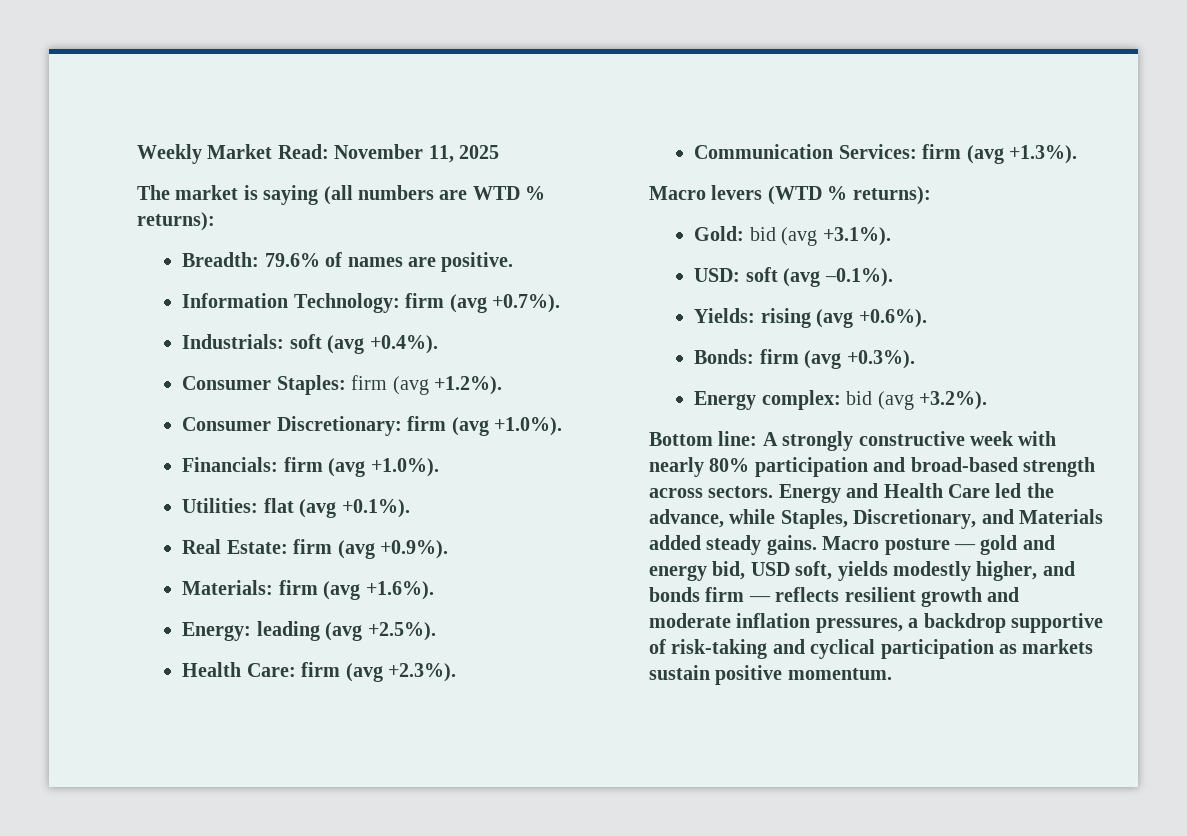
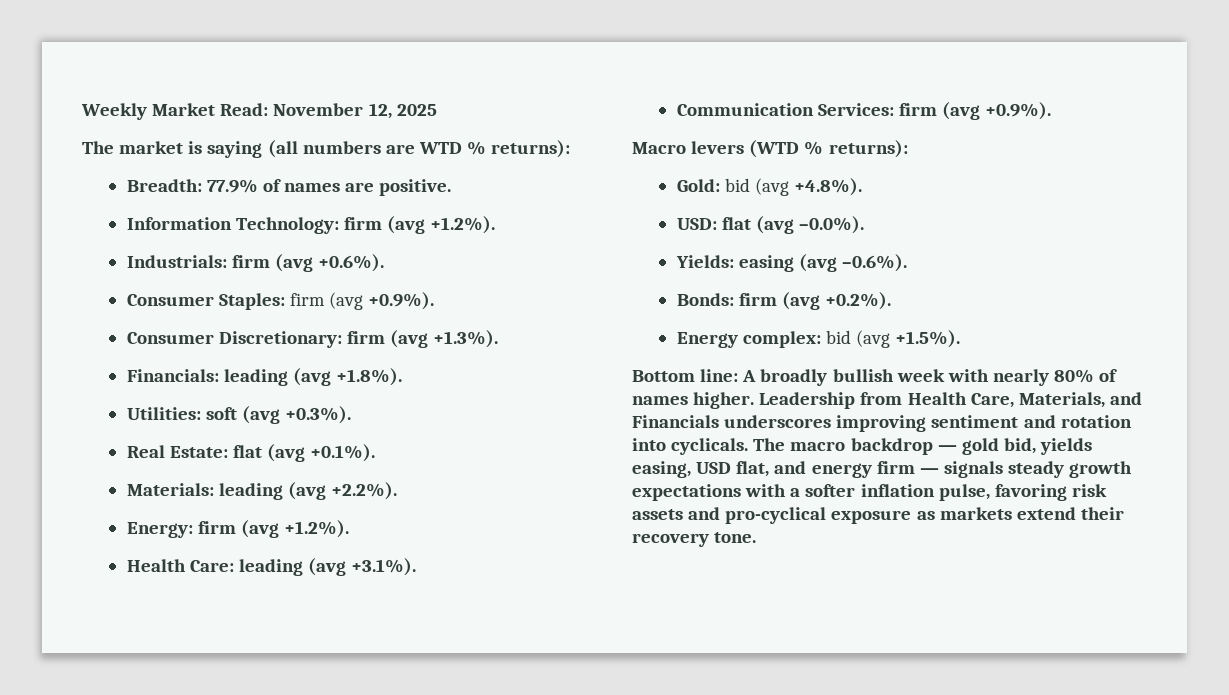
[428,145,454,163] 11, -> [368,103,392,119] 12,
[264,253,320,267] 79.6% -> [206,179,258,193] 77.9%
[492,294,561,313] +0.7%). -> [430,216,496,234] +1.2%).
[289,334,438,354] soft (avg +0.4%). -> [231,254,384,272] firm (avg +0.6%).
[434,376,503,395] +1.2%). -> [368,292,435,310] +0.9%).
[494,417,563,436] +1.0%). -> [433,330,499,348] +1.3%).
[283,457,439,477] [182,498,410,518] [182,539,449,559] [182,580,434,600] [182,621,436,641] firm (avg +1.0%). // Utilities: flat (avg +0.1%). // Real Estate: firm (avg +0.9%). // Materials: firm (avg +1.6%). // Energy: leading (avg +2.5%). -> [223,368,402,386] [126,406,351,424] [126,444,376,462] [126,482,397,500] [126,520,349,538] leading (avg +1.8%). // Utilities: soft (avg +0.3%). // Real Estate: flat (avg +0.1%). // Materials: leading (avg +2.2%). // Energy: firm (avg +1.2%).
[301,662,457,682] firm (avg +2.3%). -> [238,558,417,576] leading (avg +3.1%).
[1009,145,1078,164] +1.3%). -> [985,102,1052,120] +0.9%).
[822,227,891,246] +3.1%). -> [793,178,862,196] +4.8%).
[745,267,893,287] [694,308,927,328] soft (avg –0.1%). // Yields: rising (avg +0.6%). -> [721,216,864,234] [675,254,907,272] flat (avg –0.0%). // Yields: easing (avg –0.6%).
[846,350,915,369] +0.3%). -> [824,292,891,310] +0.2%).
[919,391,988,410] +3.2%). -> [895,330,961,348] +1.5%).
[782,431,965,451] strongly constructive -> [760,369,894,386] broadly bullish
[754,457,1095,477] [649,483,1054,503] [649,509,1103,529] [649,535,1055,555] [649,561,1075,581] [649,587,1020,607] [649,613,1103,633] [649,639,1094,659] [649,665,892,685] participation and broad-based strength across sectors. Energy and Health Care led the advance, while Staples, Discretionary, and Materials added steady gains. Macro posture — gold and energy bid, USD soft, yields modestly higher, and bonds firm — reflects resilient growth and moderate inflation pressures, a backdrop supportive of risk-taking and cyclical participation as markets sustain positive momentum. -> [1099,369,1118,382] [632,392,1142,409] [632,415,1132,432] [632,438,1093,455] [632,461,1133,478] [632,484,1107,501] [632,507,1124,524] [632,532,757,547] of names higher. Leadership from Health Care, Materials, and Financials underscores improving sentiment and rotation into cyclicals. The macro backdrop — gold bid, yields easing, USD flat, and energy firm — signals steady growth expectations with a softer inflation pulse, favoring risk assets and pro-cyclical exposure as markets extend their recovery tone.

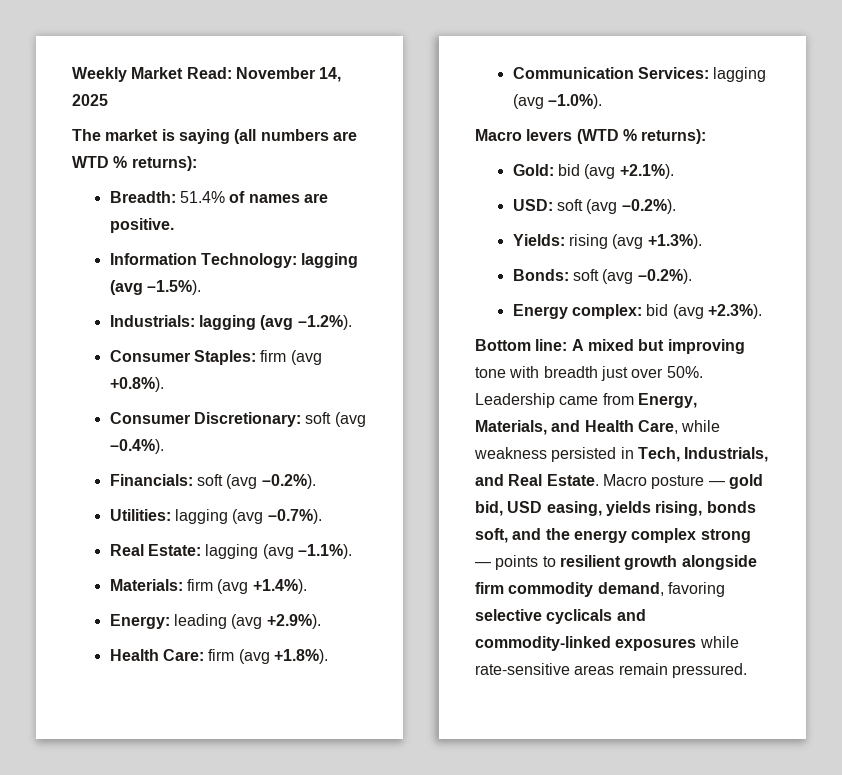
[368,103,392,119] 12, -> [319,67,342,82] 14,
[206,179,258,193] 77.9% -> [180,191,226,203] 51.4%
[343,216,496,234] [126,254,384,272] firm (avg +1.2%). // Industrials: firm (avg +0.6%). -> [301,253,359,268] [109,280,202,295] [109,315,352,330] lagging (avg –1.5%). // Industrials: lagging (avg –1.2%).
[368,292,435,310] +0.9%). -> [109,377,164,392] +0.8%).
[346,330,499,348] [126,368,402,386] [126,406,351,424] [126,444,376,462] [126,482,397,500] [126,520,349,538] [126,558,417,576] firm (avg +1.3%). // Financials: leading (avg +1.8%). // Utilities: soft (avg +0.3%). // Real Estate: flat (avg +0.1%). // Materials: leading (avg +2.2%). // Energy: firm (avg +1.2%). // Health Care: leading (avg +3.1%). -> [305,412,366,427] [109,439,164,454] [109,474,316,489] [109,509,322,524] [109,544,353,559] [109,579,307,594] [109,614,321,629] [109,649,329,664] soft (avg –0.4%). // Financials: soft (avg –0.2%). // Utilities: lagging (avg –0.7%). // Real Estate: lagging (avg –1.1%). // Materials: firm (avg +1.4%). // Energy: leading (avg +2.9%). // Health Care: firm (avg +1.8%).
[898,102,1052,120] firm (avg +0.9%). -> [713,67,767,82] [512,94,603,109] lagging (avg –1.0%).
[793,178,862,196] +4.8%). -> [619,164,674,179] +2.1%).
[721,216,864,234] [675,254,907,272] [676,292,891,310] flat (avg –0.0%). // Yields: easing (avg –0.6%). // Bonds: firm (avg +0.2%). -> [557,199,676,214] [512,234,702,249] [512,269,692,284] soft (avg –0.2%). // Yields: rising (avg +1.3%). // Bonds: soft (avg –0.2%).
[895,330,961,348] +1.5%). -> [708,304,763,319] +2.3%).
[760,369,1118,386] [632,392,1142,409] [632,415,1132,432] [632,438,1093,455] [632,461,1133,478] [632,484,1107,501] [632,507,1124,524] [632,532,757,547] broadly bullish week with nearly 80% of names higher. Leadership from Health Care, Materials, and Financials underscores improving sentiment and rotation into cyclicals. The macro backdrop — gold bid, yields easing, USD flat, and energy firm — signals steady growth expectations with a softer inflation pulse, favoring risk assets and pro-cyclical exposure as markets extend their recovery tone. -> [587,339,745,354] [475,366,703,381] [475,393,697,408] [475,420,721,435] [474,447,769,462] [475,474,763,489] [475,501,756,516] [475,528,751,543] [475,555,757,570] [475,582,725,597] [475,609,646,624] [475,636,739,651] [475,663,747,678] mixed but improving tone with breadth just over 50%. Leadership came from Energy, Materials, and Health Care, while weakness persisted in Tech, Industrials, and Real Estate. Macro posture — gold bid, USD easing, yields rising, bonds soft, and the energy complex strong — points to resilient growth alongside firm commodity demand, favoring selective cyclicals and commodity-linked exposures while rate-sensitive areas remain pressured.

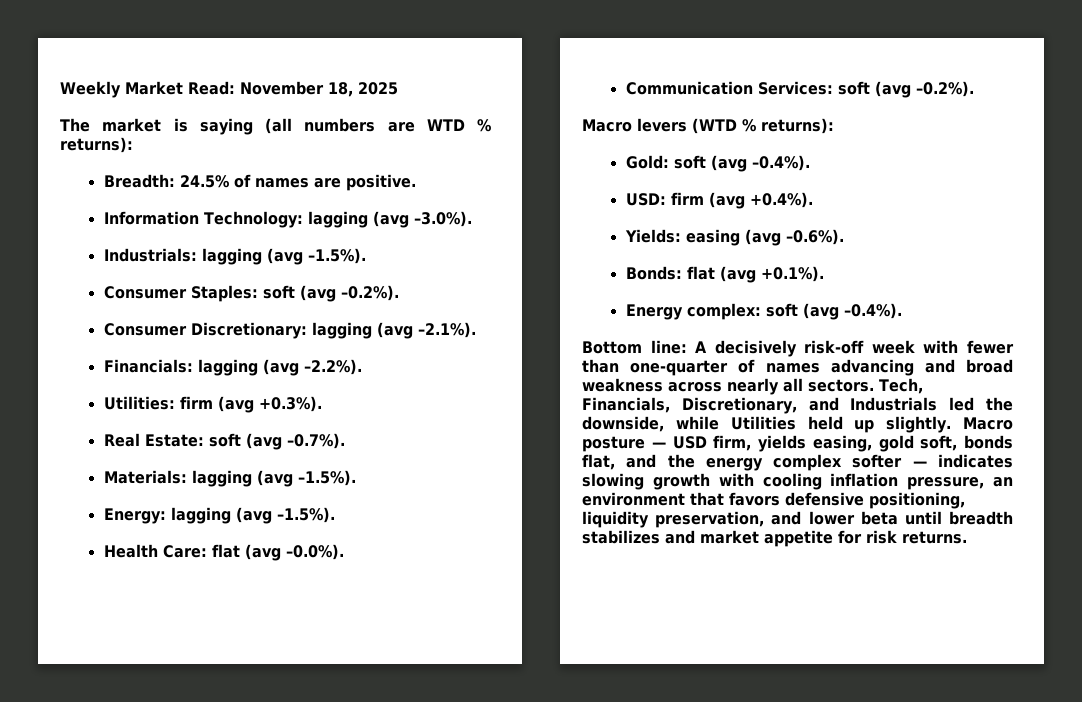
[319,67,342,82] 14, -> [328,82,353,97] 18,
[180,191,226,203] 51.4% -> [179,175,229,188] 24.5%
[147,280,202,295] –1.5%). -> [413,211,472,227] –3.0%).
[297,315,352,330] –1.2%). -> [307,248,366,264] –1.5%).
[260,350,322,365] [109,377,164,392] [109,412,366,427] [109,439,164,454] [109,474,316,489] [109,509,322,524] [109,544,353,559] [109,579,307,594] [109,614,321,629] firm (avg +0.8%). // Consumer Discretionary: soft (avg –0.4%). // Financials: soft (avg –0.2%). // Utilities: lagging (avg –0.7%). // Real Estate: lagging (avg –1.1%). // Materials: firm (avg +1.4%). // Energy: leading (avg +2.9%). -> [262,285,399,302] [103,322,476,339] [103,359,362,376] [103,396,322,413] [103,433,345,450] [103,470,356,487] [103,507,335,524] soft (avg –0.2%). // Consumer Discretionary: lagging (avg –2.1%). // Financials: lagging (avg –2.2%). // Utilities: firm (avg +0.3%). // Real Estate: soft (avg –0.7%). // Materials: lagging (avg –1.5%). // Energy: lagging (avg –1.5%).
[208,649,329,664] firm (avg +1.8%). -> [211,544,344,561] flat (avg –0.0%).
[713,67,767,82] [512,94,603,109] lagging (avg –1.0%). -> [837,81,974,98] soft (avg –0.2%).
[558,164,674,179] [512,199,676,214] [512,234,702,249] [512,269,692,284] bid (avg +2.1%). // USD: soft (avg –0.2%). // Yields: rising (avg +1.3%). // Bonds: soft (avg –0.2%). -> [673,155,810,172] [625,192,813,209] [624,229,844,246] [625,266,824,283] soft (avg –0.4%). // USD: firm (avg +0.4%). // Yields: easing (avg –0.6%). // Bonds: flat (avg +0.1%).
[646,304,763,319] bid (avg +2.3%). -> [765,303,902,320] soft (avg –0.4%).
[587,339,745,354] [475,366,703,381] [475,393,697,408] [475,420,721,435] [474,447,769,462] [475,474,763,489] [475,501,756,516] [475,528,751,543] [475,555,757,570] [475,582,725,597] [475,609,646,624] [475,636,739,651] [475,663,747,678] mixed but improving tone with breadth just over 50%. Leadership came from Energy, Materials, and Health Care, while weakness persisted in Tech, Industrials, and Real Estate. Macro posture — gold bid, USD easing, yields rising, bonds soft, and the energy complex strong — points to resilient growth alongside firm commodity demand, favoring selective cyclicals and commodity-linked exposures while rate-sensitive areas remain pressured. -> [714,340,1014,357] [582,359,1013,376] [582,378,923,395] [582,397,1013,414] [582,416,1013,433] [582,435,1013,452] [582,454,1013,471] [582,473,1013,490] [582,492,965,509] [582,511,1013,528] [582,530,967,547] decisively risk-off week with fewer than one-quarter of names advancing and broad weakness across nearly all sectors. Tech, Financials, Discretionary, and Industrials led the downside, while Utilities held up slightly. Macro posture — USD firm, yields easing, gold soft, bonds flat, and the energy complex softer — indicates slowing growth with cooling inflation pressure, an environment that favors defensive positioning, liquidity preservation, and lower beta until breadth stabilizes and market appetite for risk returns.

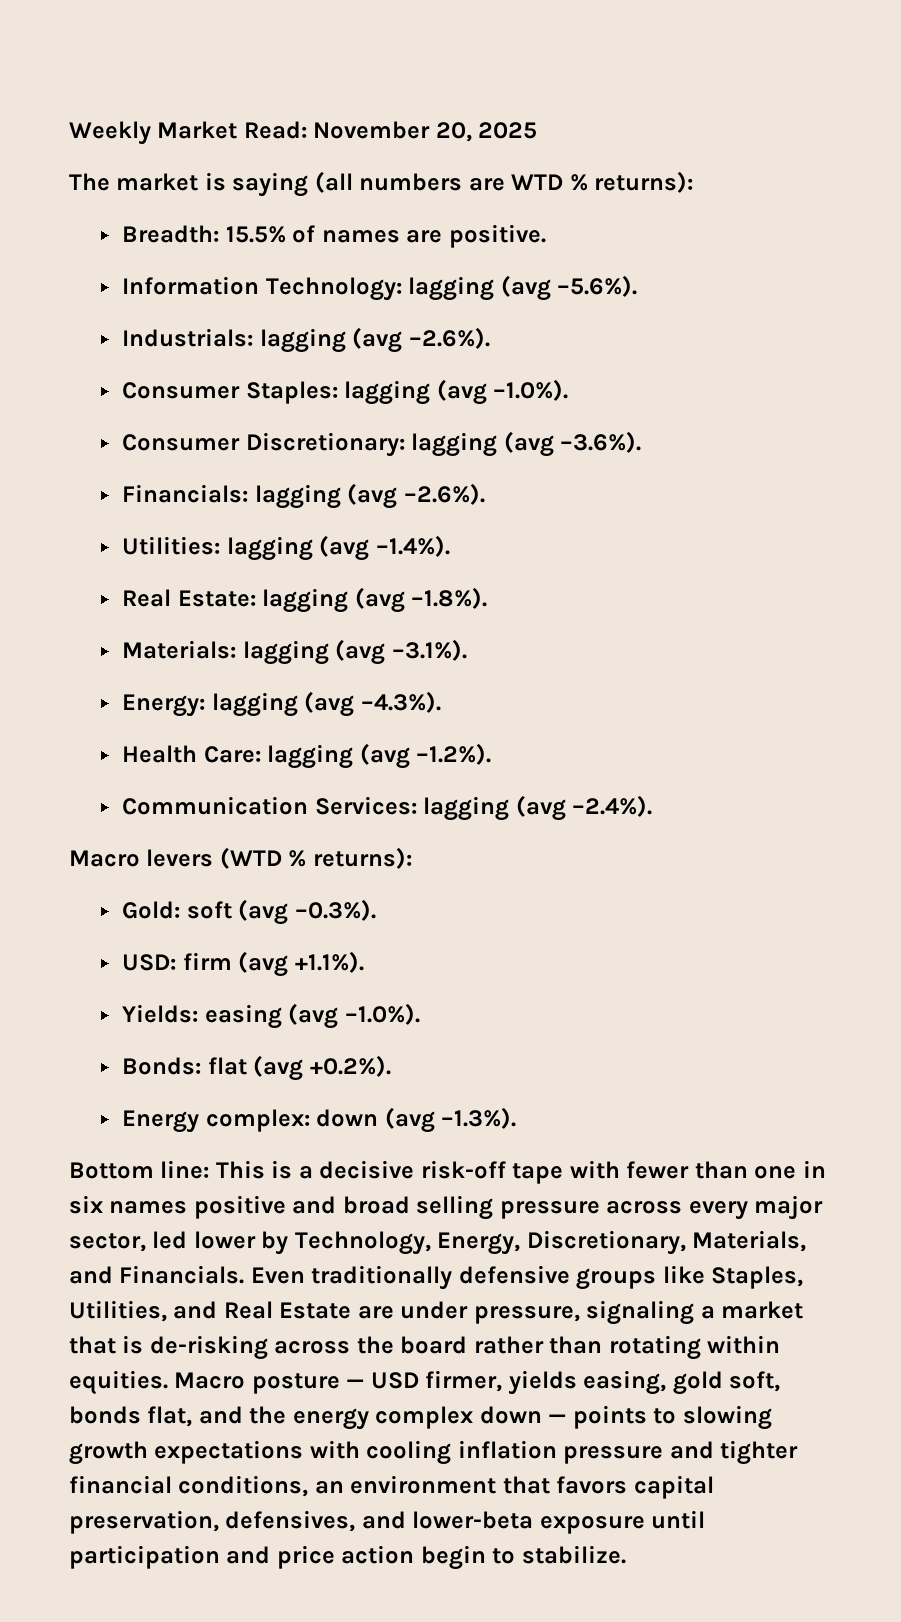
[328,82,353,97] 18, -> [435,122,472,142] 20,
[179,175,229,188] 24.5% -> [225,226,286,243] 15.5%
[413,211,472,227] –3.0%). -> [557,275,638,297] –5.6%).
[307,248,366,264] –1.5%). -> [408,327,490,349] –2.6%).
[262,285,399,302] soft (avg –0.2%). -> [344,379,569,405] lagging (avg –1.0%).
[417,322,476,338] –2.1%). -> [560,431,642,453] –3.6%).
[303,359,362,375] –2.2%). -> [403,483,485,505] –2.6%).
[179,396,322,413] firm (avg +0.3%). -> [226,535,450,561] lagging (avg –1.4%).
[208,433,345,450] soft (avg –0.7%). -> [262,587,488,613] lagging (avg –1.8%).
[297,470,356,486] –1.5%). -> [391,639,467,661] –3.1%).
[276,507,335,523] –1.5%). -> [360,691,441,713] –4.3%).
[211,544,344,561] flat (avg –0.0%). -> [267,743,492,769] lagging (avg –1.2%).
[837,81,974,98] soft (avg –0.2%). -> [423,795,653,821] lagging (avg –2.4%).
[751,155,810,171] –0.4%). -> [294,899,376,921] –0.3%).
[749,192,813,208] +0.4%). -> [294,951,364,973] +1.1%).
[785,229,844,245] –0.6%). -> [344,1003,420,1025] –1.0%).
[760,266,824,282] +0.1%). -> [309,1055,391,1077] +0.2%).
[765,303,902,320] soft (avg –0.4%). -> [316,1107,517,1133] down (avg –1.3%).
[695,340,1014,357] [582,359,1013,376] [582,378,923,395] [582,397,1013,414] [582,416,952,433] A decisively risk-off week with fewer than one-quarter of names advancing and broad weakness across nearly all sectors. Tech, Financials, Discretionary, and Industrials led the downside, while Utilities held up slightly. -> [215,1160,826,1184] [69,1195,824,1220] [69,1230,807,1255] [69,1265,804,1290] [69,1300,804,1325] [69,1335,781,1360] [69,1370,168,1395] This is a decisive risk-off tape with fewer than one in six names positive and broad selling pressure across every major sector, led lower by Technology, Energy, Discretionary, Materials, and Financials. Even traditionally defensive groups like Staples, Utilities, and Real Estate are under pressure, signaling a market that is de-risking across the board rather than rotating within equities.
[713,435,752,451] firm, -> [425,1370,503,1392] firmer,
[852,454,1013,468] softer — indicates -> [479,1405,677,1429] down — points to
(710, 481) none -> [154,1440,304,1464] expectations
[907,477,1013,490] [582,492,965,509] [582,511,1013,528] [582,530,967,547] pressure, an environment that favors defensive positioning, liquidity preservation, and lower beta until breadth stabilizes and market appetite for risk returns. -> [563,1440,799,1465] [69,1475,714,1499] [69,1510,706,1534] [69,1545,626,1570] pressure and tighter financial conditions, an environment that favors capital preservation, defensives, and lower-beta exposure until participation and price action begin to stabilize.

